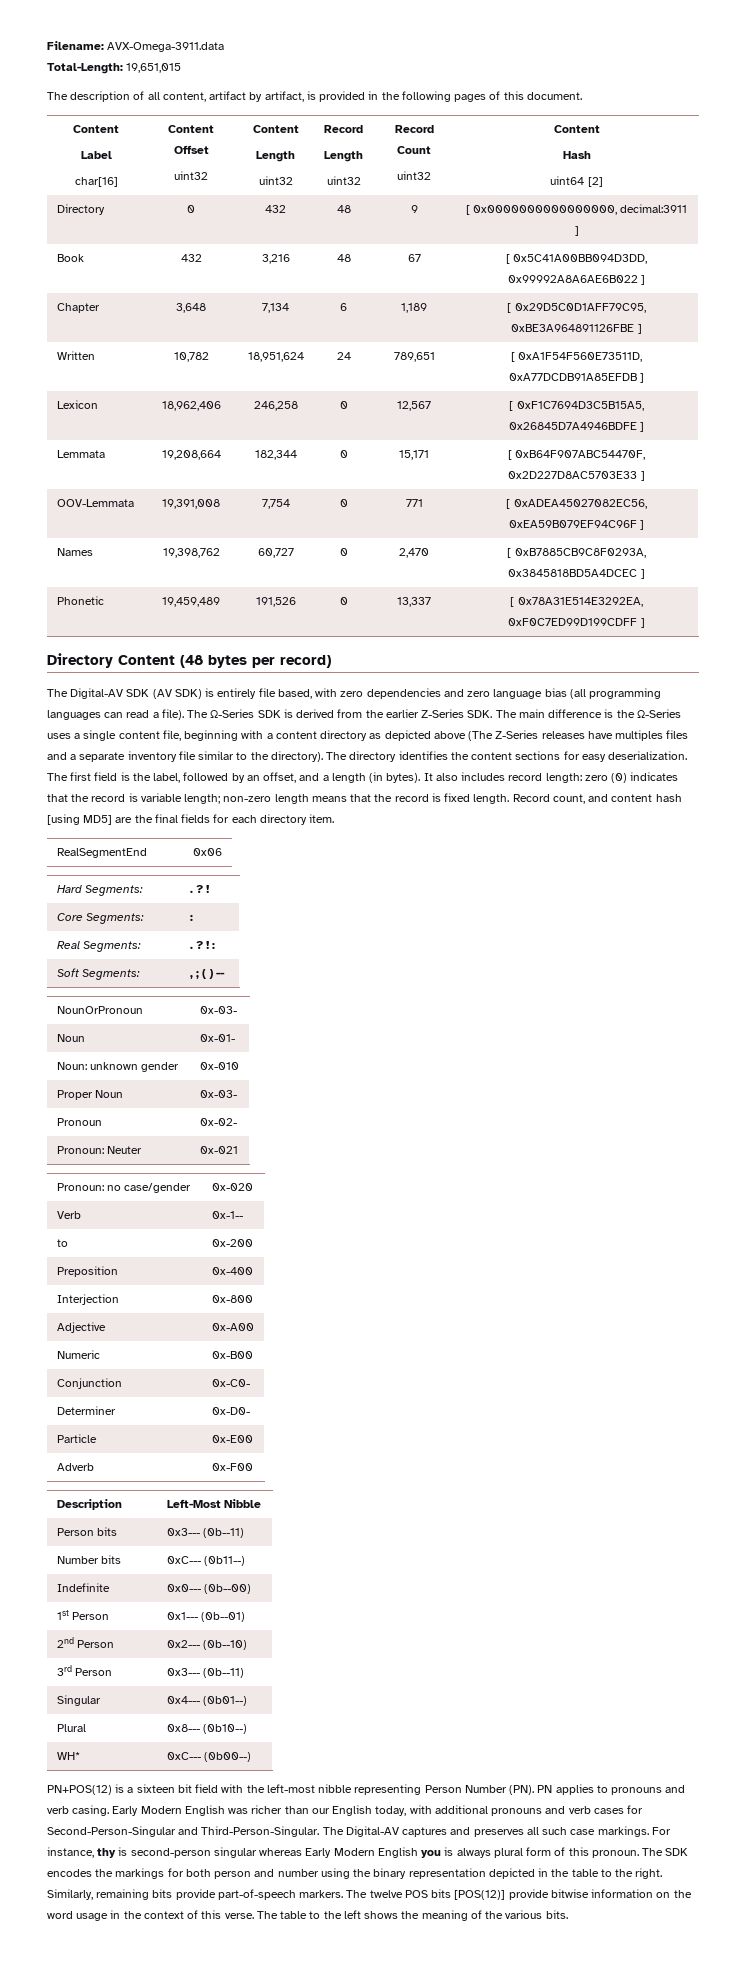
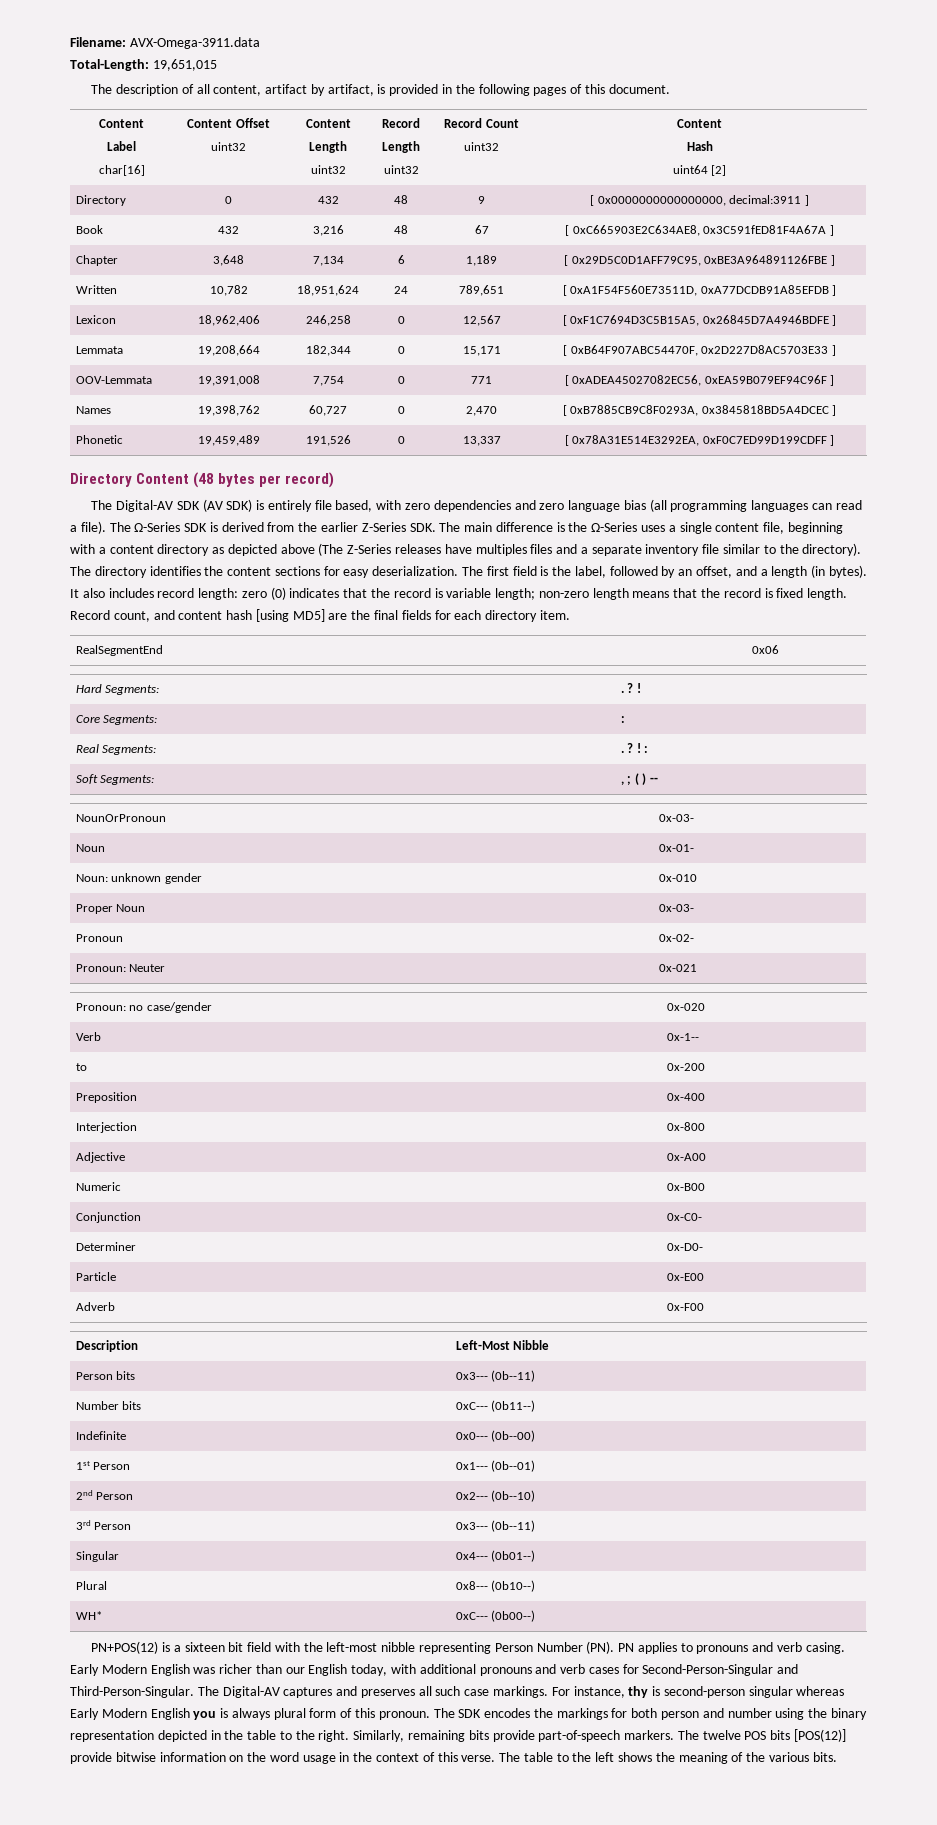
[513,254,648,264] [507,275,638,283] 0x5C41A00BB094D3DD, 0x99992A8A6AE6B022 -> [572,225,827,236] 0xC665903E2C634AE8, 0x3C591fED81F4A67A

